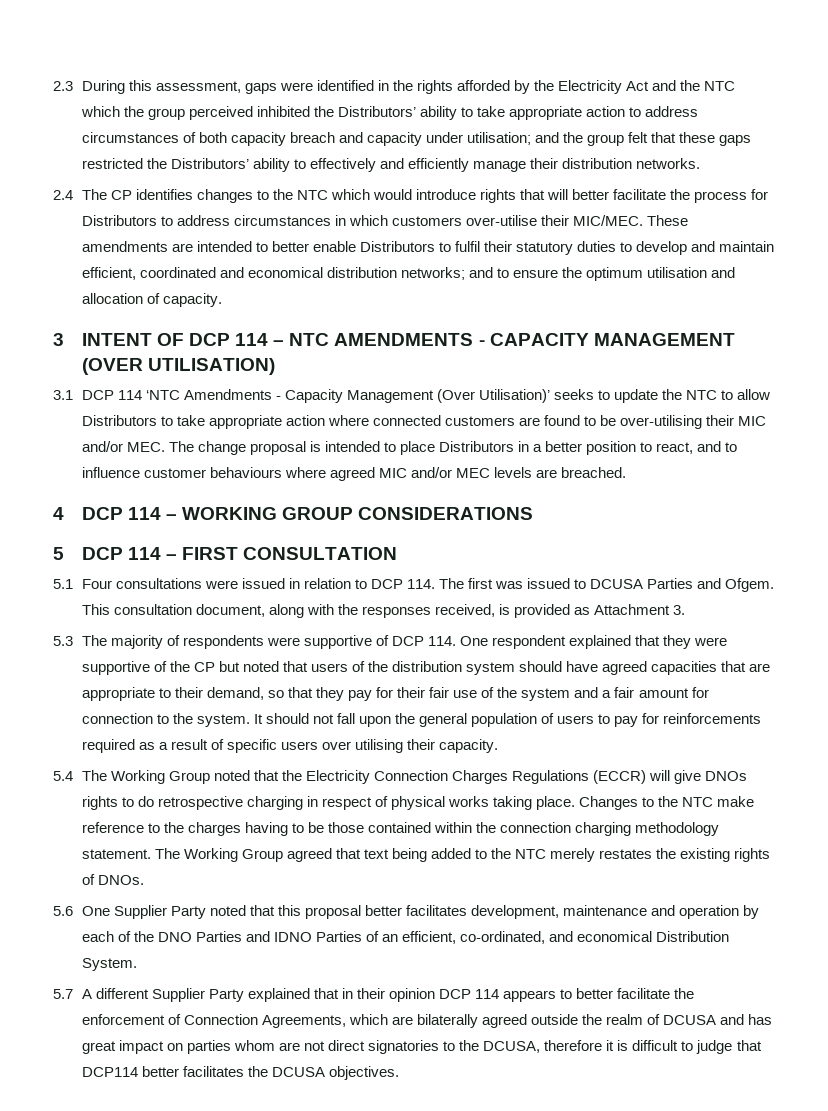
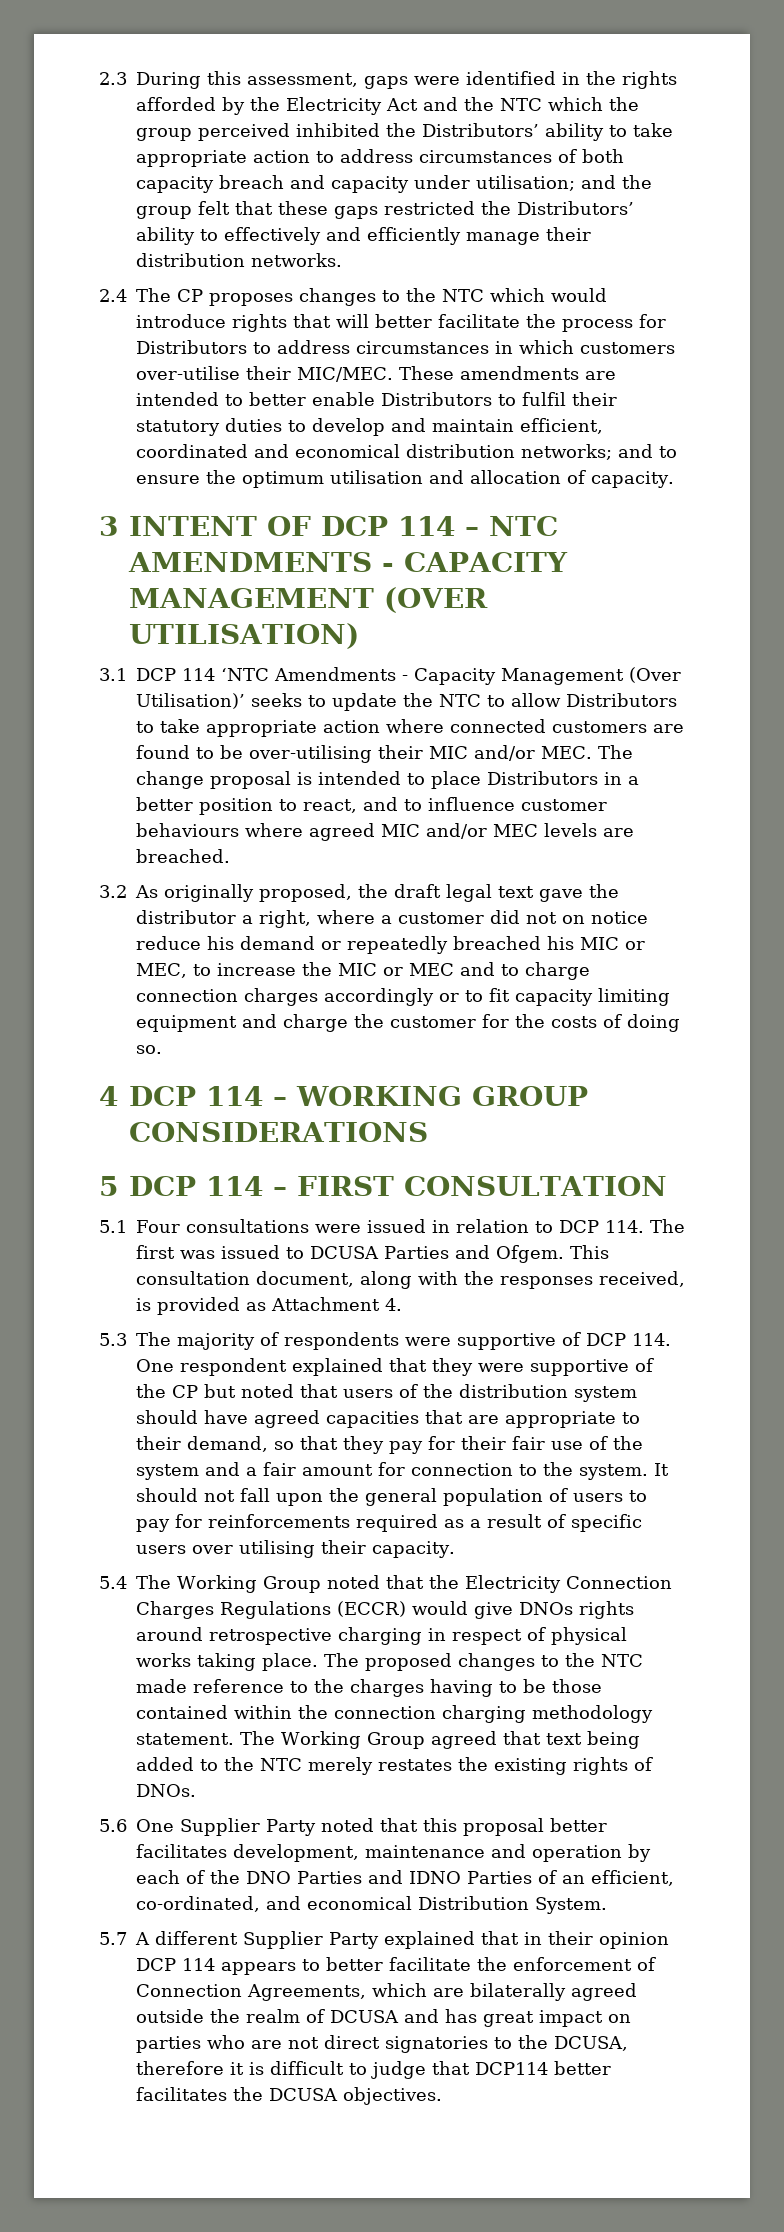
[135,189,193,200] identifies -> [209,293,293,306] proposes
(627, 472) none -> [99,884,619,902] [136,910,648,928] [136,936,645,954] [136,962,590,980] [136,988,670,1006] [136,1014,680,1032] [136,1045,162,1054] // 3.2 As originally proposed, the draft legal text gave the distributor a right, where a customer did not on notice reduce his demand or repeatedly breached his MIC or MEC, to increase the MIC or MEC and to charge connection charges accordingly or to fit capacity limiting equipment and charge the customer for the costs of doing so.
[673,605,686,615] 3. -> [385,1298,402,1311] 4.
[649,770,671,781] will -> [412,1601,468,1615] would
[121,796,154,807] to do -> [136,1627,203,1641] around
[579,796,755,810] Changes to the NTC make -> [324,1653,643,1671] [136,1679,187,1693] The proposed changes to the NTC made
[233,1040,275,1051] whom -> [207,2035,245,2049] who

